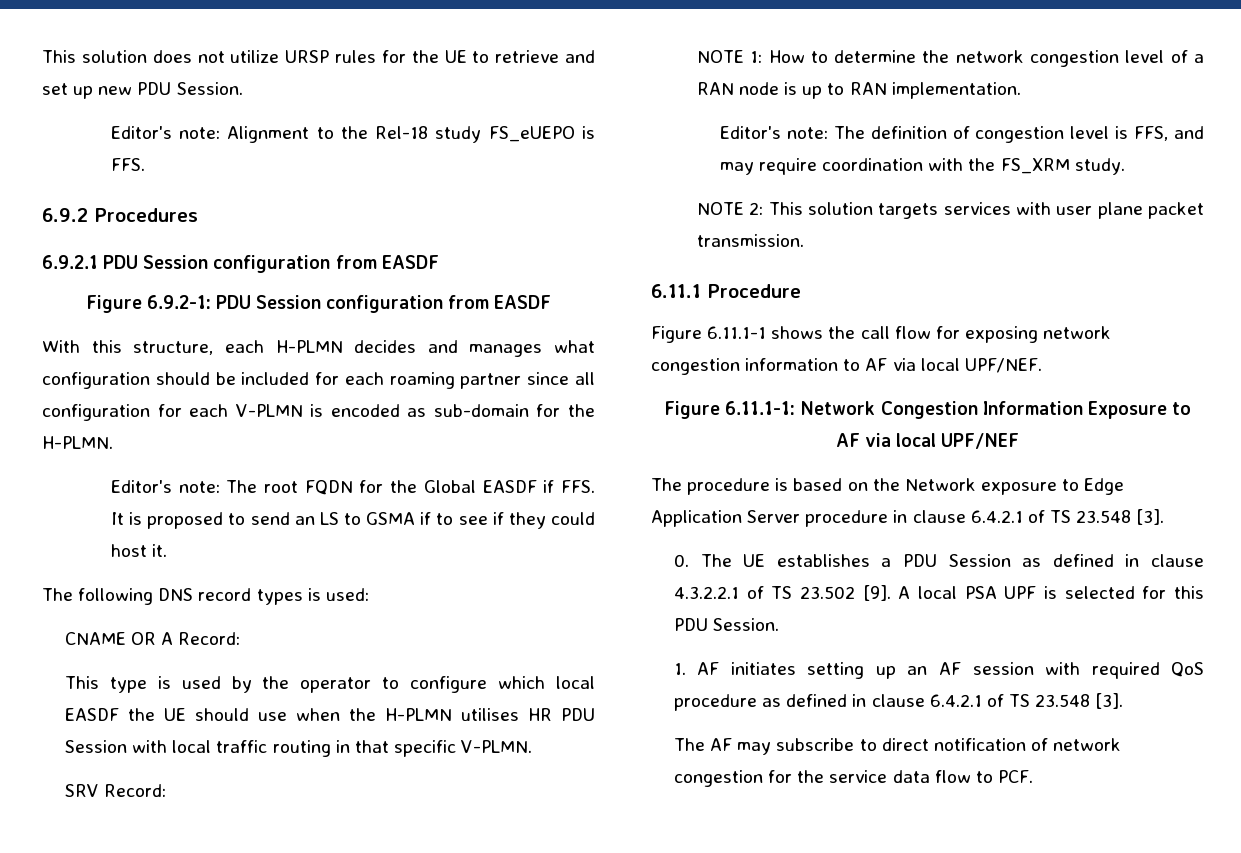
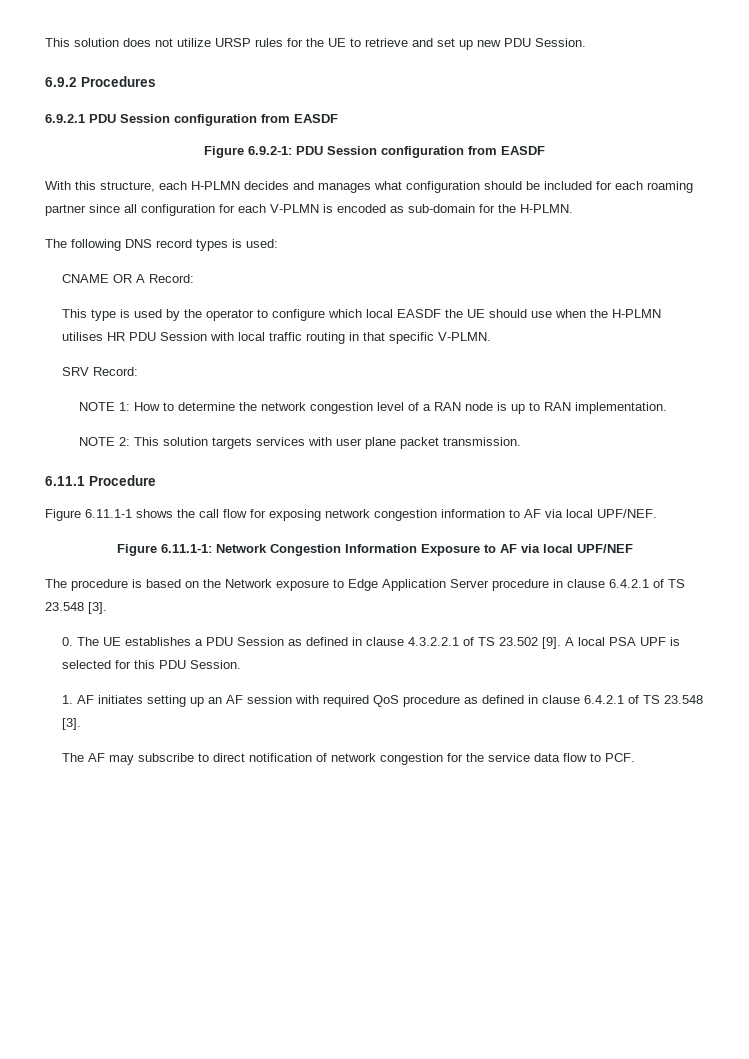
[110,126,595,143] [110,158,145,171] // Editor's note: Alignment to the Rel-18 study FS_eUEPO is FFS. -> (586, 42) none
[110,480,596,495] [110,512,596,529] [110,544,168,557] // Editor's note: The root FQDN for the Global EASDF if FFS. It is proposed to send an LS to GSMA if to see if they could host it. -> (573, 208) none
[719,126,1204,143] [719,158,1125,175] // Editor's note: The definition of congestion level is FFS, and may require coordination with the FS_XRM study. -> (668, 408) none

